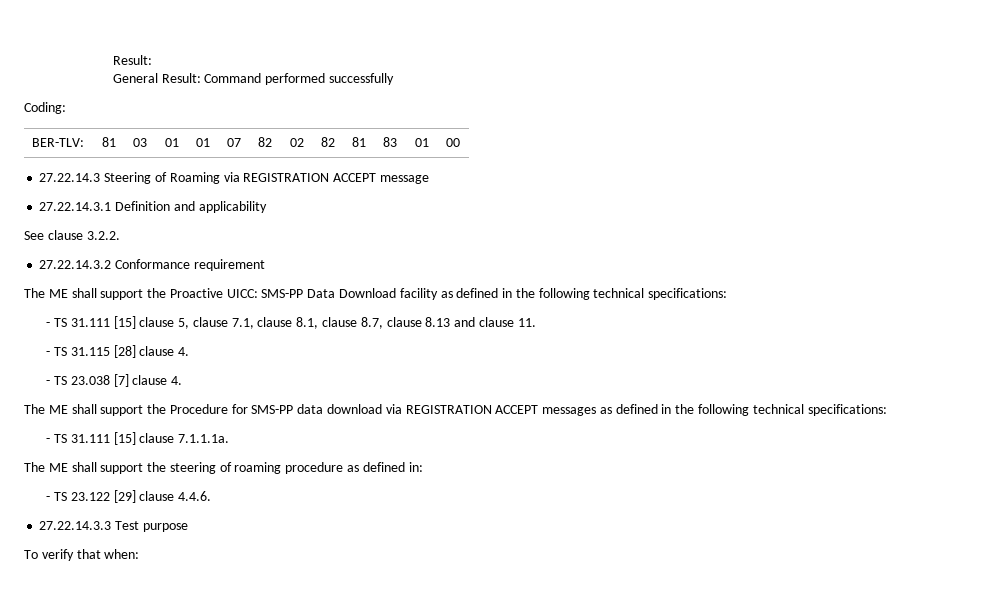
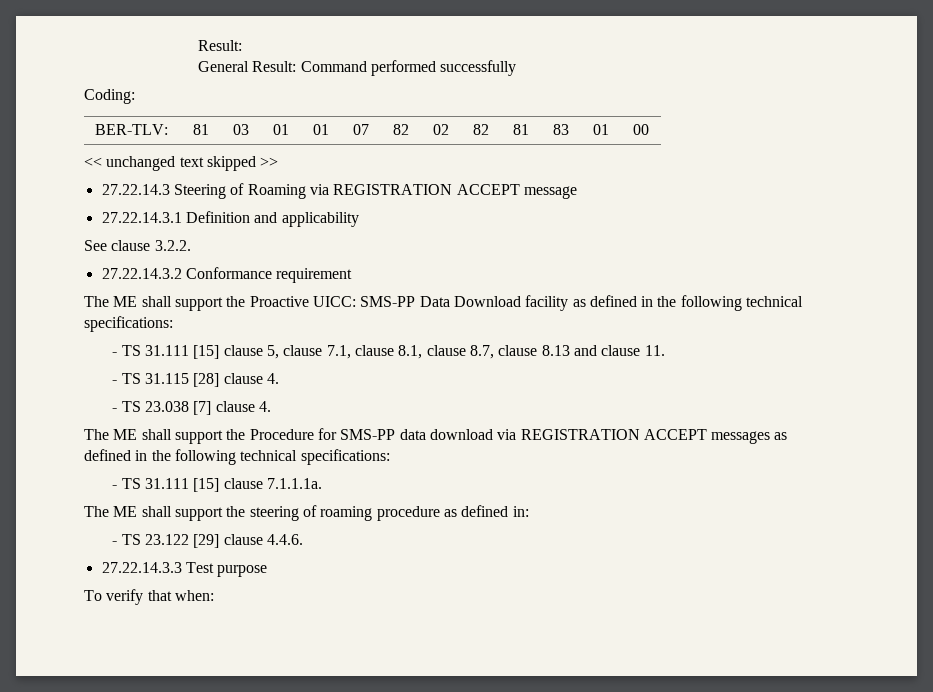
(460, 142) none -> [84,156,279,171] // << unchanged text skipped >>

